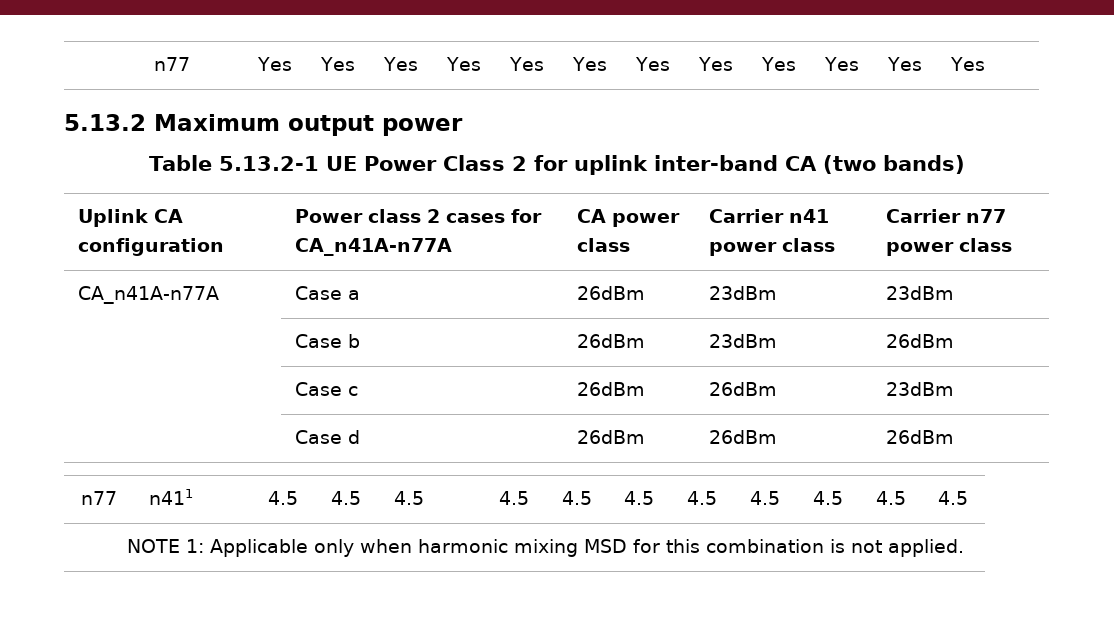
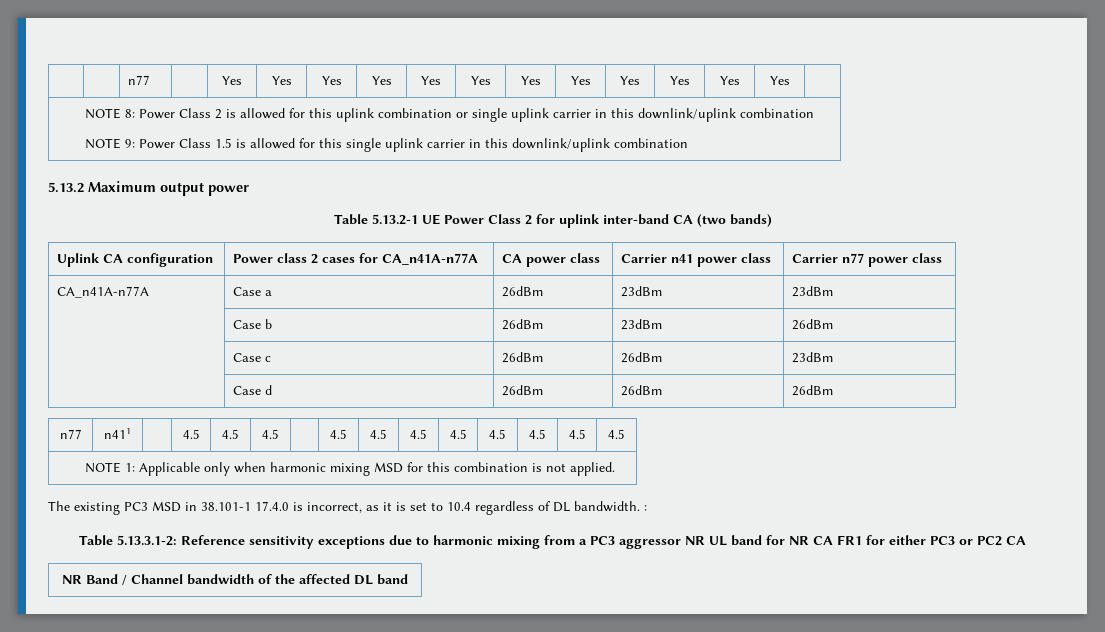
(986, 64) none -> [84,108,814,122] [84,138,688,152] // NOTE 8: Power Class 2 is allowed for this uplink combination or single uplink carrier in this downlink/uplink combination // NOTE 9: Power Class 1.5 is allowed for this single uplink carrier in this downlink/uplink combination
(964, 548) none -> [48,501,647,515] [79,535,1026,549] [62,574,408,585] // The existing PC3 MSD in 38.101-1 17.4.0 is incorrect, as it is set to 10.4 regardless of DL bandwidth. : // Table 5.13.3.1-2: Reference sensitivity exceptions due to harmonic mixing from a PC3 aggressor NR UL band for NR CA FR1 for either PC3 or PC2 CA // NR Band / Channel bandwidth of the affected DL band

